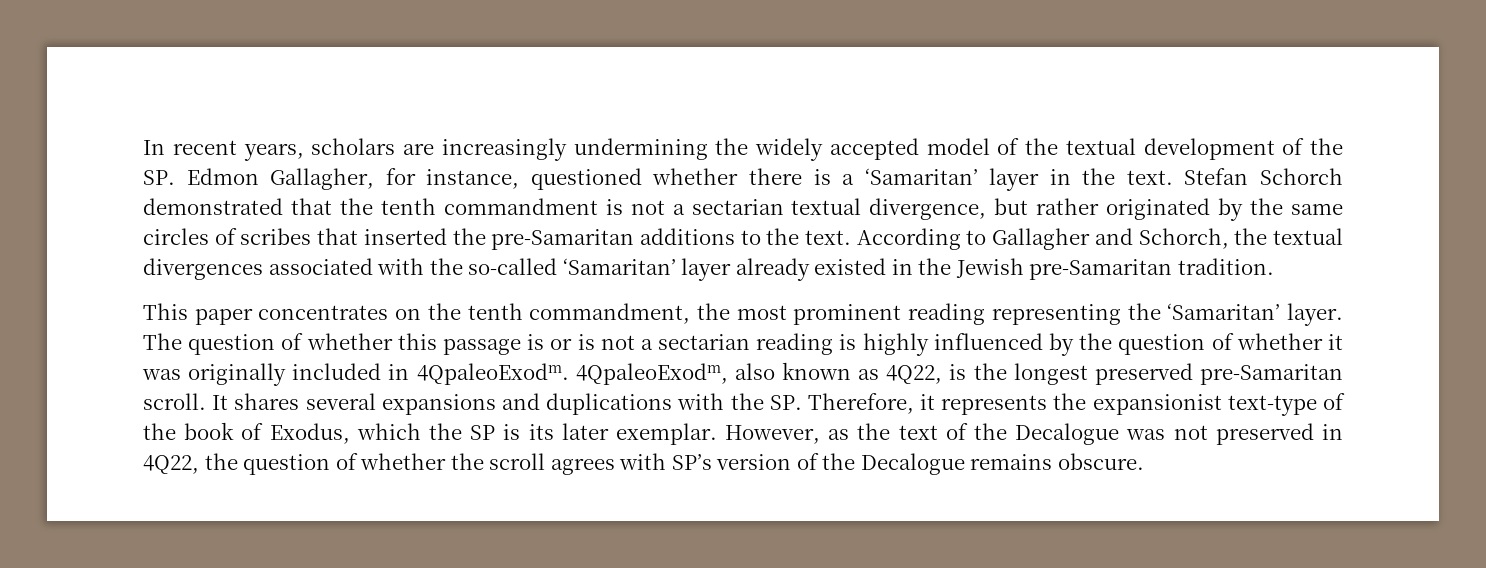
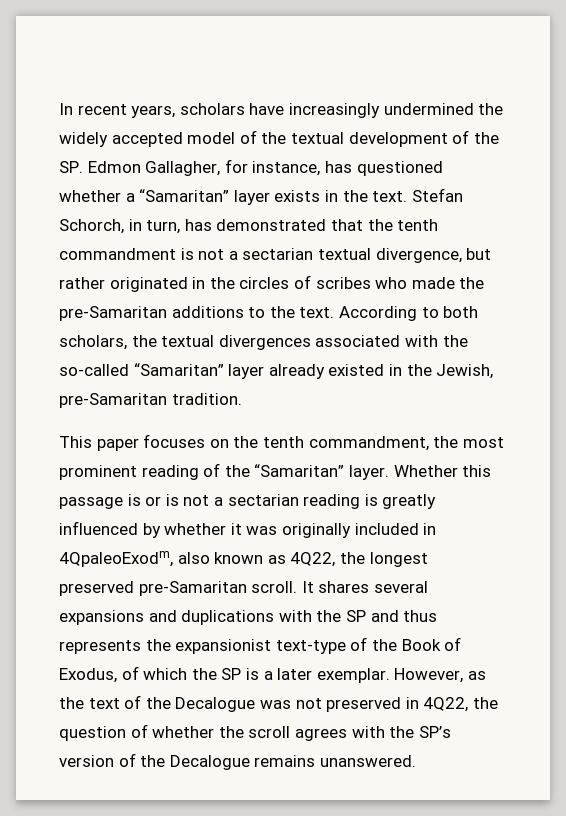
[403,138,708,161] are increasingly undermining -> [249,103,474,118] have increasingly undermined
(520, 179) none -> [324,161,352,173] has
[748,168,1343,191] there is a ‘Samaritan’ layer in the text. Stefan Schorch -> [125,188,463,205] [59,219,212,234] a “Samaritan” layer exists in the text. Stefan Schorch, in turn, has
[1218,198,1343,221] by the same -> [192,277,235,289] in the
[317,228,447,245] that inserted -> [375,277,455,289] who made
[992,228,1229,250] Gallagher and Schorch, -> [443,306,479,318] [59,335,127,350] both scholars,
[562,258,676,275] ‘Samaritan’ -> [133,363,224,376] “Samaritan”
[955,258,1024,278] Jewish -> [436,364,494,379] Jewish,
[258,305,389,320] concentrates -> [143,434,206,448] focuses
[991,303,1343,326] [143,333,393,355] representing the ‘Samaritan’ layer. The question of whether -> [203,463,458,480] of the “Samaritan” layer. Whether
[862,333,929,356] highly -> [382,494,437,509] greatly
[1079,333,1234,355] the question of -> (161, 530) none
[416,363,569,385] 4QpaleoExodm. -> (437, 529) none
[949,364,967,380] is -> (336, 559) none
[769,393,936,414] SP. Therefore, it -> [345,610,438,622] SP and thus
[184,422,235,440] book -> [401,639,441,651] Book
(350, 433) none -> [121,666,139,680] of
[528,424,554,440] its -> [263,671,273,680] a
(667, 461) none -> [389,726,415,738] the
[1058,453,1145,470] obscure. -> [319,755,416,767] unanswered.

